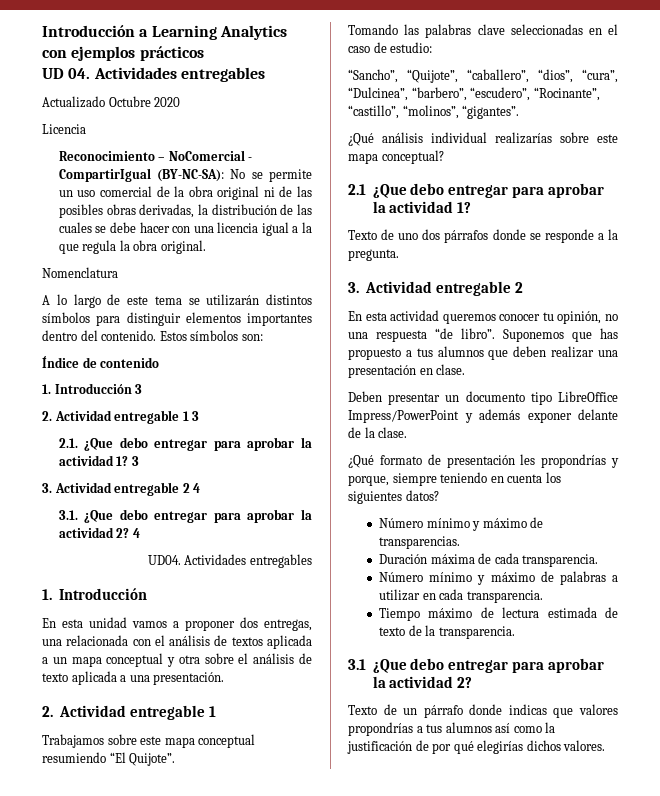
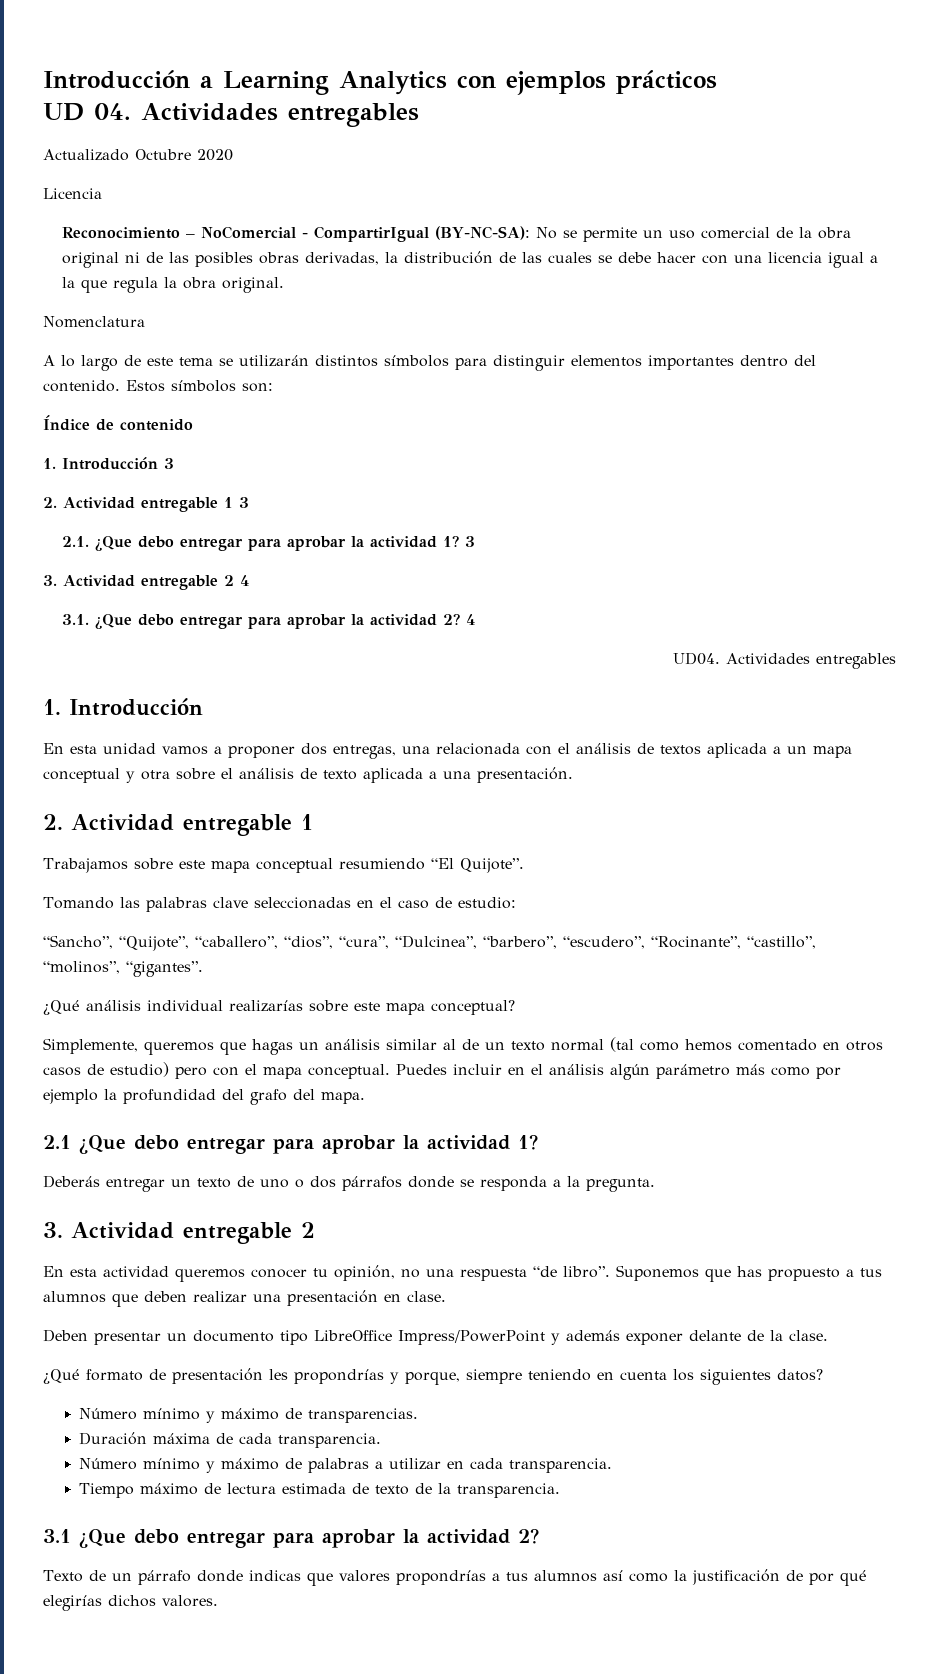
(444, 157) none -> [43,1037,883,1055] [43,1062,841,1080] [43,1089,365,1105] // Simplemente, queremos que hagas un análisis similar al de un texto normal (tal como hemos comentado en otros casos de estudio) pero con el mapa conceptual. Puedes incluir en el análisis algún parámetro más como por ejemplo la profundidad del grafo del mapa.
[348,230,377,240] Texto -> [43,1175,231,1192] Deberás entregar un texto
(419, 236) none -> [295,1179,304,1188] o
[544,229,594,243] responde -> [480,1176,547,1191] responda

